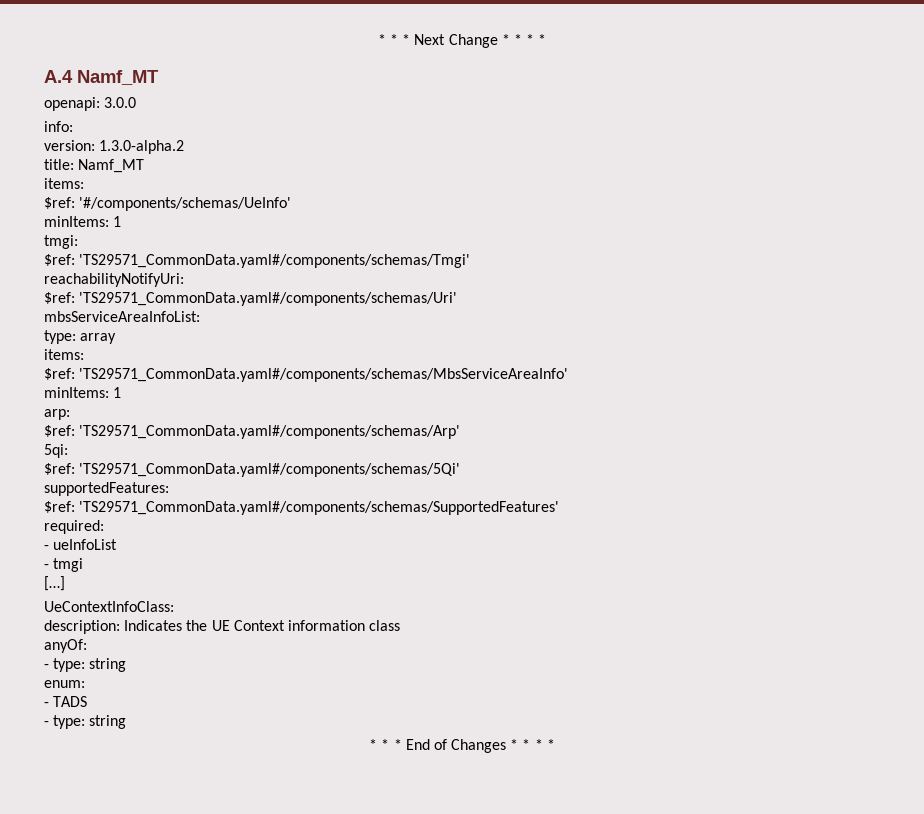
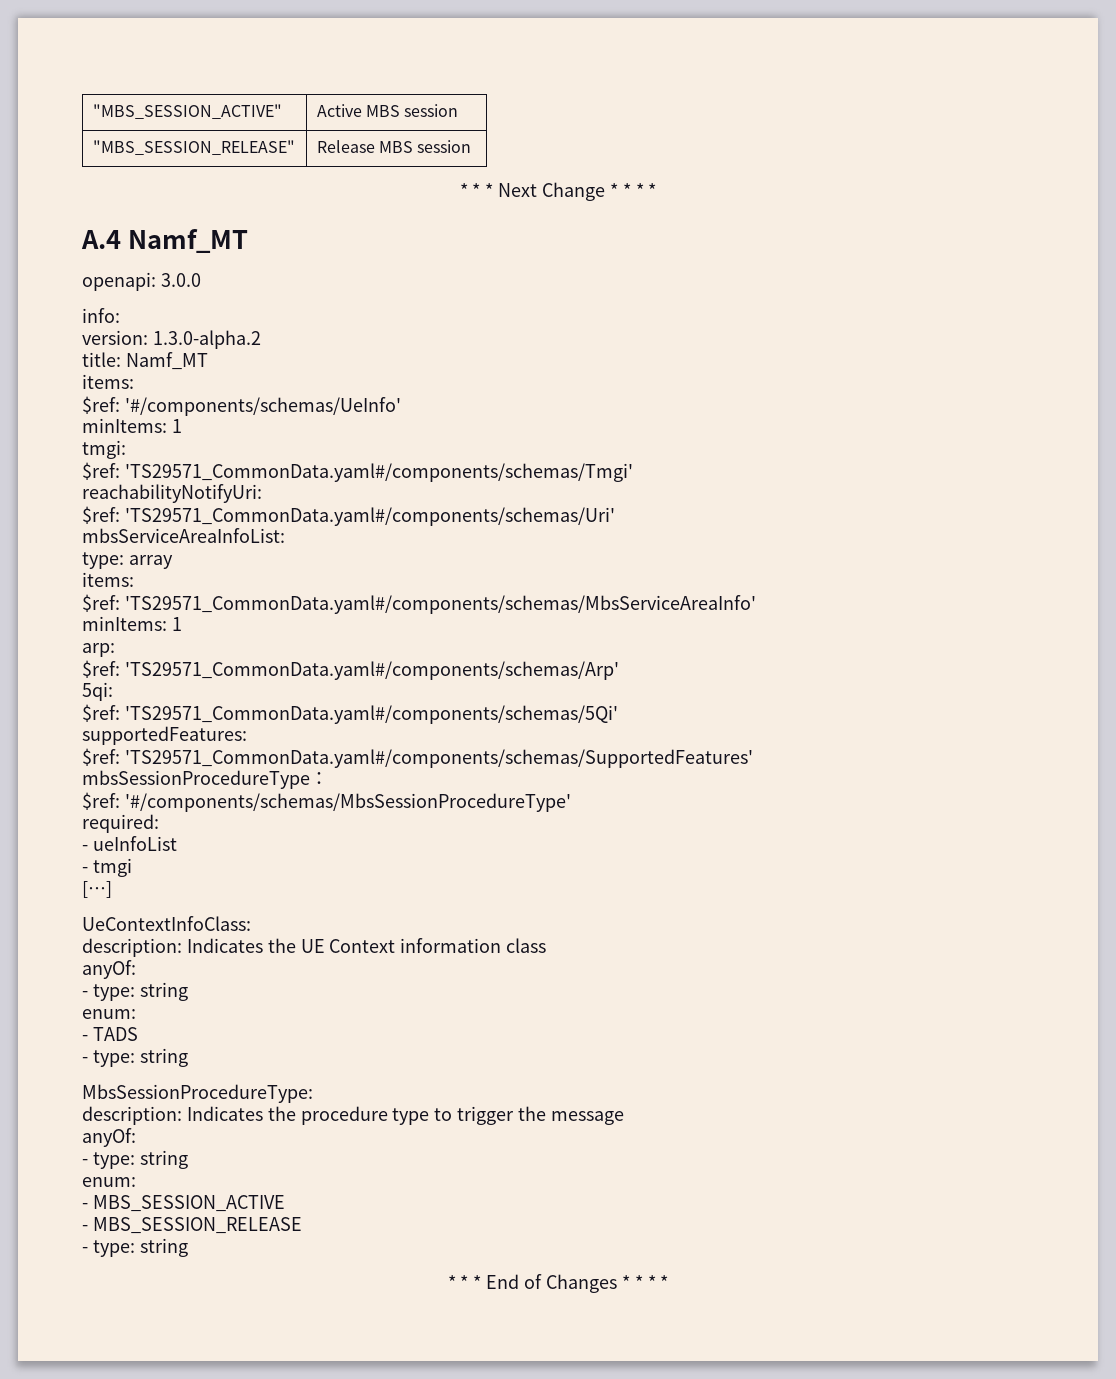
(377, 39) none -> [92,104,282,119] [316,104,459,117] [92,140,295,155] [316,140,472,153] "MBS_SESSION_ACTIVE" | Active MBS session // "MBS_SESSION_RELEASE" | Release MBS session //
(560, 508) none -> [82,770,328,789] [82,792,571,812] // mbsSessionProcedureType： // $ref: '#/components/schemas/MbsSessionProcedureType'
(127, 722) none -> [82,1084,313,1103] [82,1106,624,1125] [82,1128,136,1147] [82,1150,188,1169] [82,1177,136,1187] [82,1195,285,1212] [82,1217,302,1234] [82,1238,188,1257] // MbsSessionProcedureType: // description: Indicates the procedure type to trigger the message // anyOf: // - type: string // enum: // - MBS_SESSION_ACTIVE // - MBS_SESSION_RELEASE // - type: string

